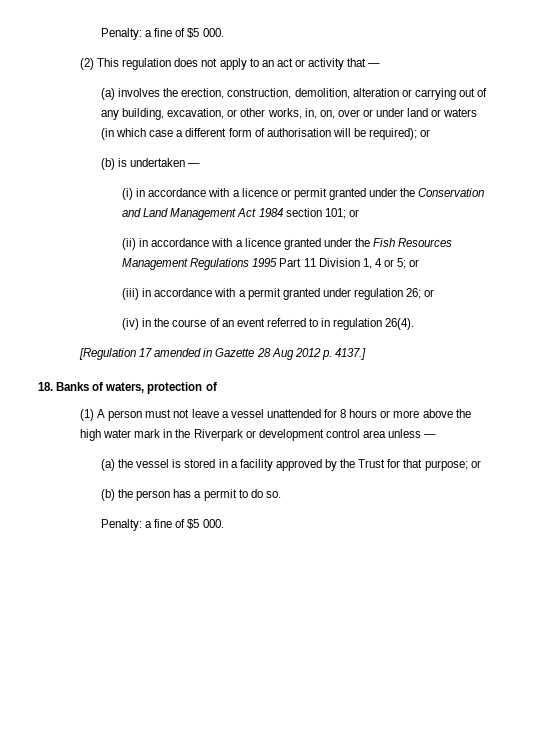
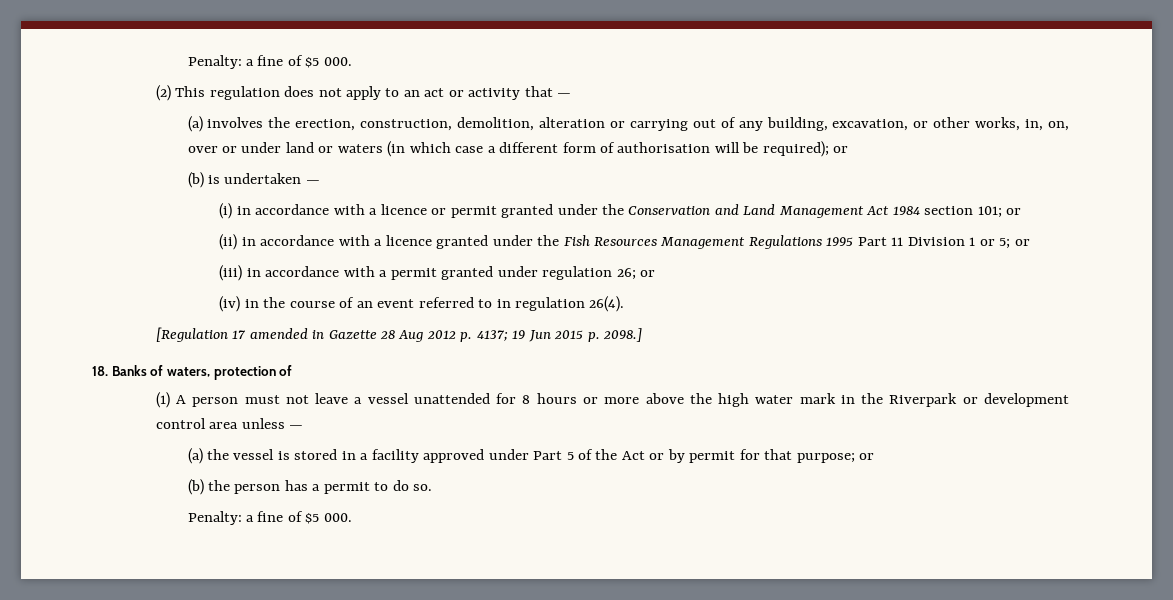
[362,258,382,269] 1, 4 -> [969,237,976,246] 1
[334,348,366,360] 4137.] -> [476,328,643,342] 4137; 19 Jun 2015 p. 2098.]
[325,459,386,471] by the Trust -> [488,449,736,463] under Part 5 of the Act or by permit

